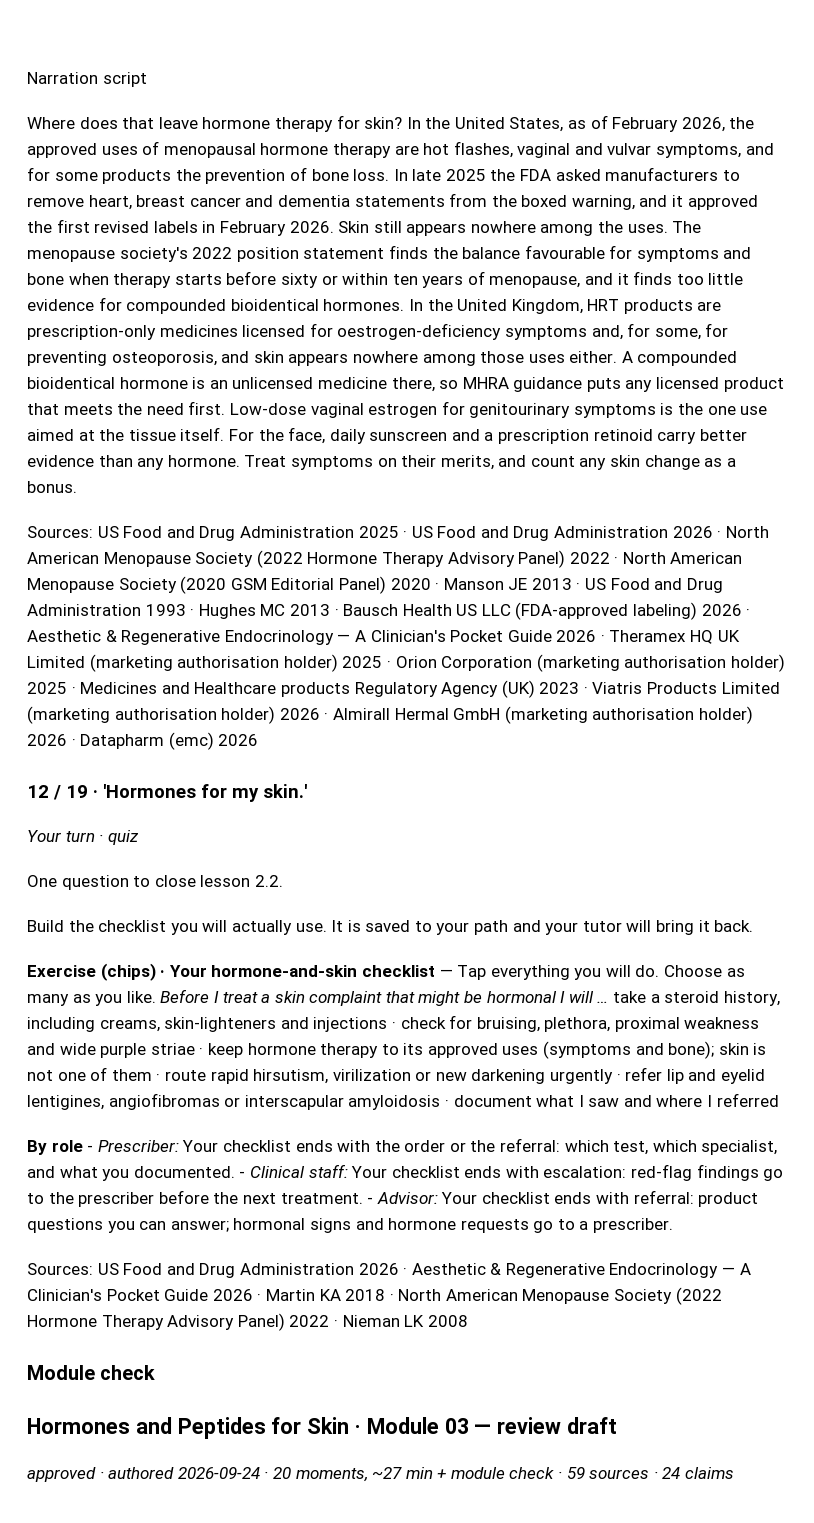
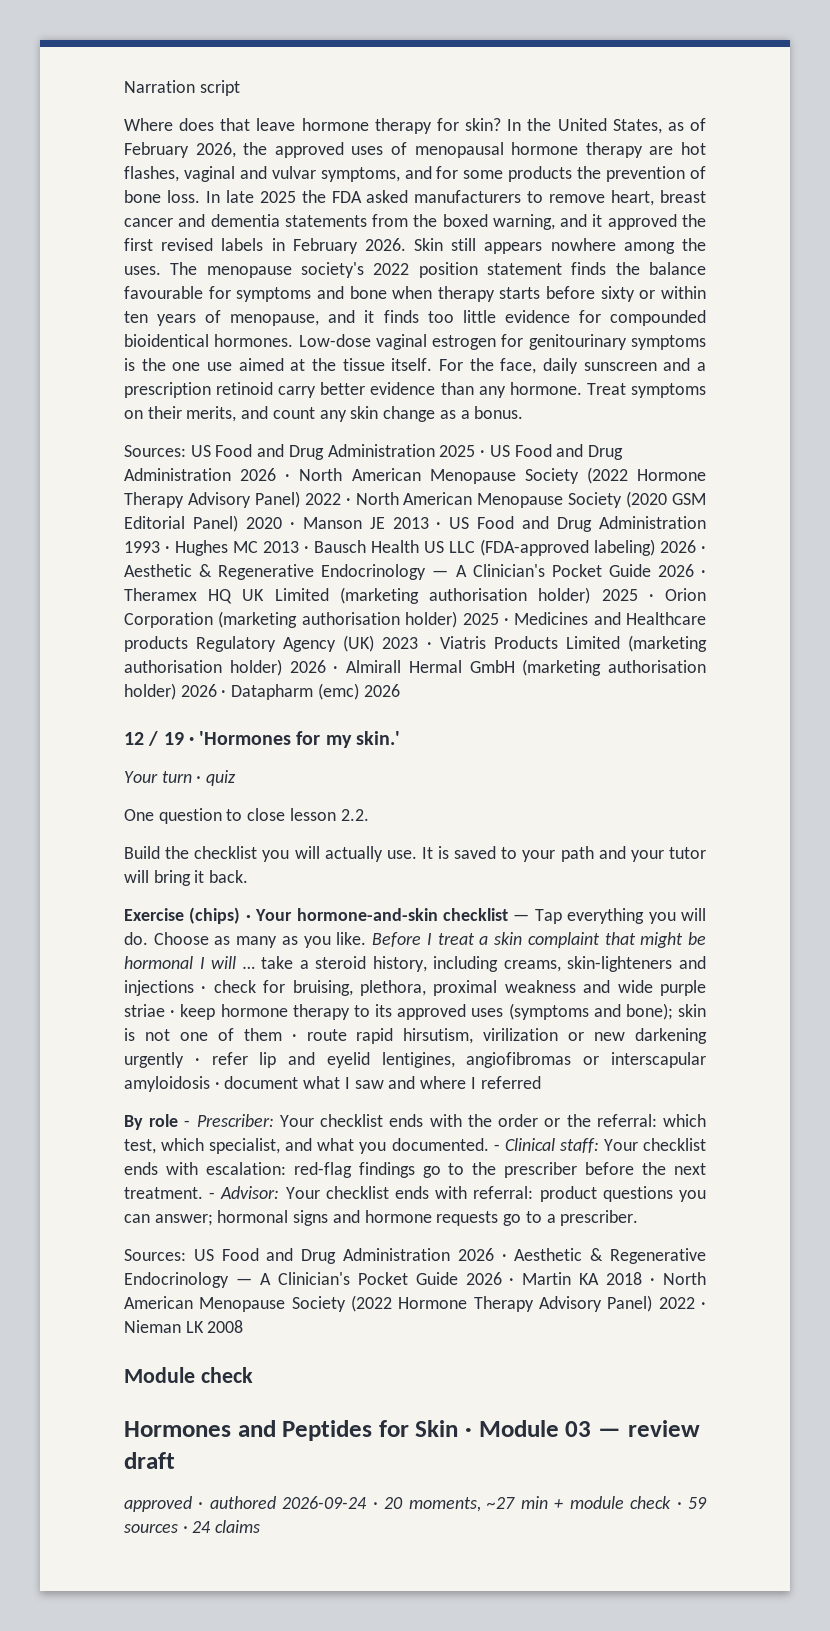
[408,299,722,314] [27,323,729,340] [27,351,738,366] [27,377,784,392] [27,401,226,415] In the United Kingdom, HRT products are prescription-only medicines licensed for oestrogen-deficiency symptoms and, for some, for preventing osteoporosis, and skin appears nowhere among those uses either. A compounded bioidentical hormone is an unlicensed medicine there, so MHRA guidance puts any licensed product that meets the need first. -> (294, 340) none

